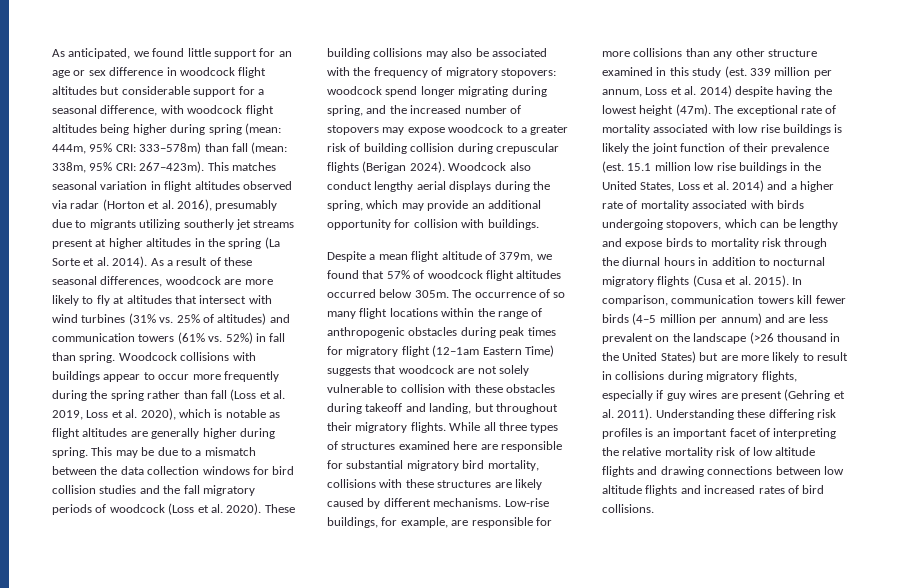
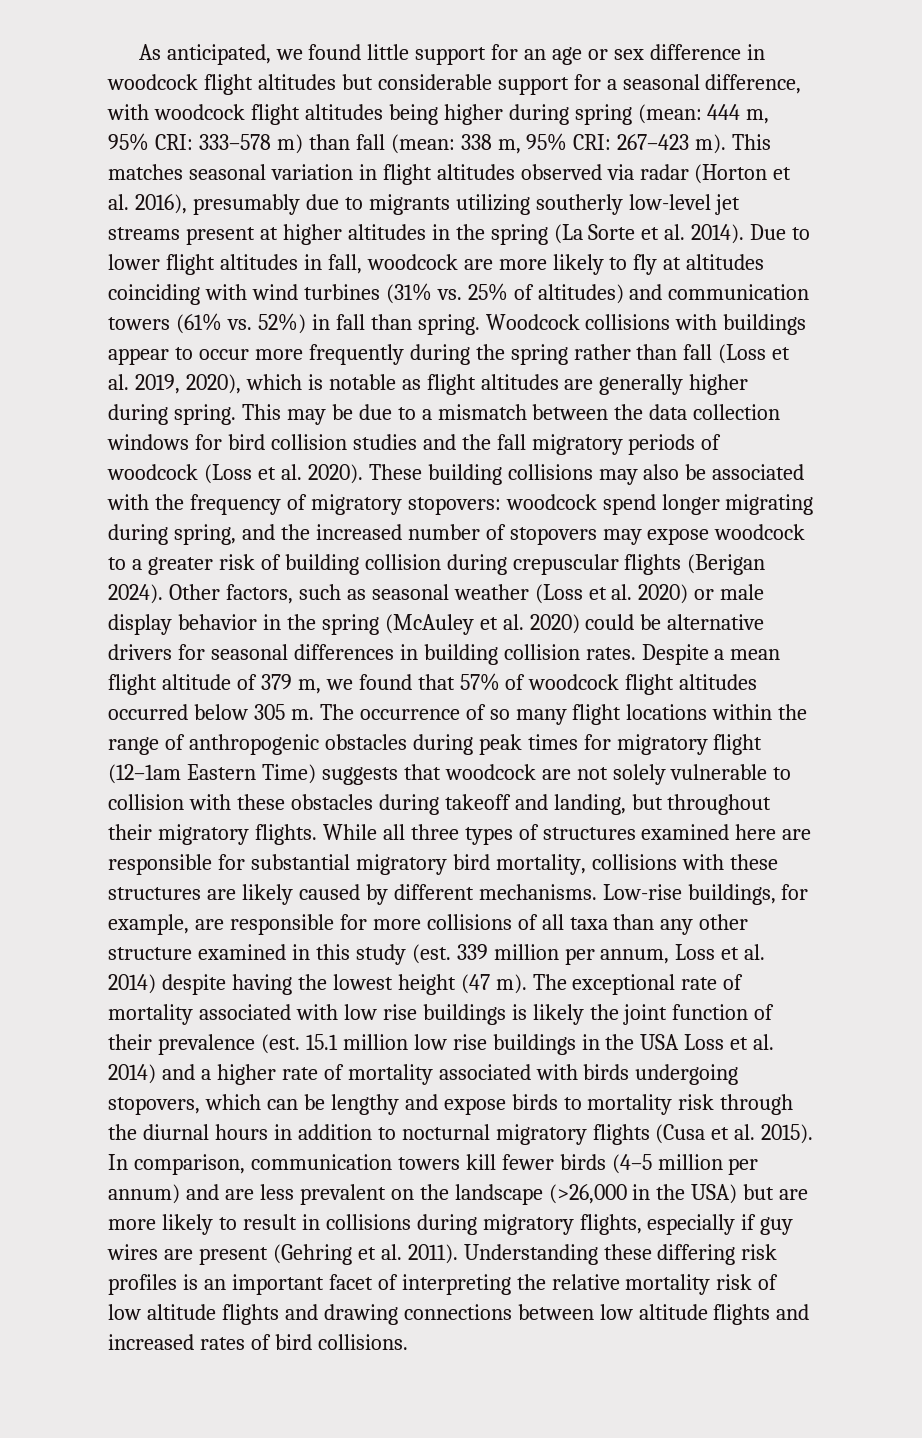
[52,142,288,154] [52,161,205,173] 444m, 95% CRI: 333–578m) than fall (mean: 338m, 95% CRI: 267–423m). -> [707,104,770,124] [108,133,727,154] 444 m, 95% CRI: 333–578 m) than fall (mean: 338 m, 95% CRI: 267–423 m).
(234, 224) none -> [628,194,711,210] low-level
[150,257,252,266] [52,276,163,287] As a result of these seasonal differences, -> [750,224,811,240] [108,254,362,275] Due to lower flight altitudes in fall,
[174,295,247,304] that intersect -> [108,284,200,305] coinciding
[86,409,138,418] Loss et al. -> (180, 384) none
[448,162,531,171] [327,181,550,192] [327,200,541,211] [327,219,539,230] Woodcock also conduct lengthy aerial displays during the spring, which may provide an additional opportunity for collision with buildings. // -> [168,584,765,604] [108,614,765,635] [108,644,636,665] Other factors, such as seasonal weather (Loss et al. 2020) or male display behavior in the spring (McAuley et al. 2020) could be alternative drivers for seasonal differences in building collision rates.
[499,252,534,262] 379m, -> [260,674,321,694] 379 m,
[414,290,449,298] 305m. -> [253,704,314,720] 305 m.
(683, 52) none -> [517,914,608,930] of all taxa
[675,104,711,116] (47m). -> [460,974,527,994] (47 m).
[602,181,675,192] United States, -> [640,1034,680,1050] USA
[749,332,841,344] [602,351,696,363] (>26 thousand in the United States) -> [548,1184,738,1204] (>26,000 in the USA)

